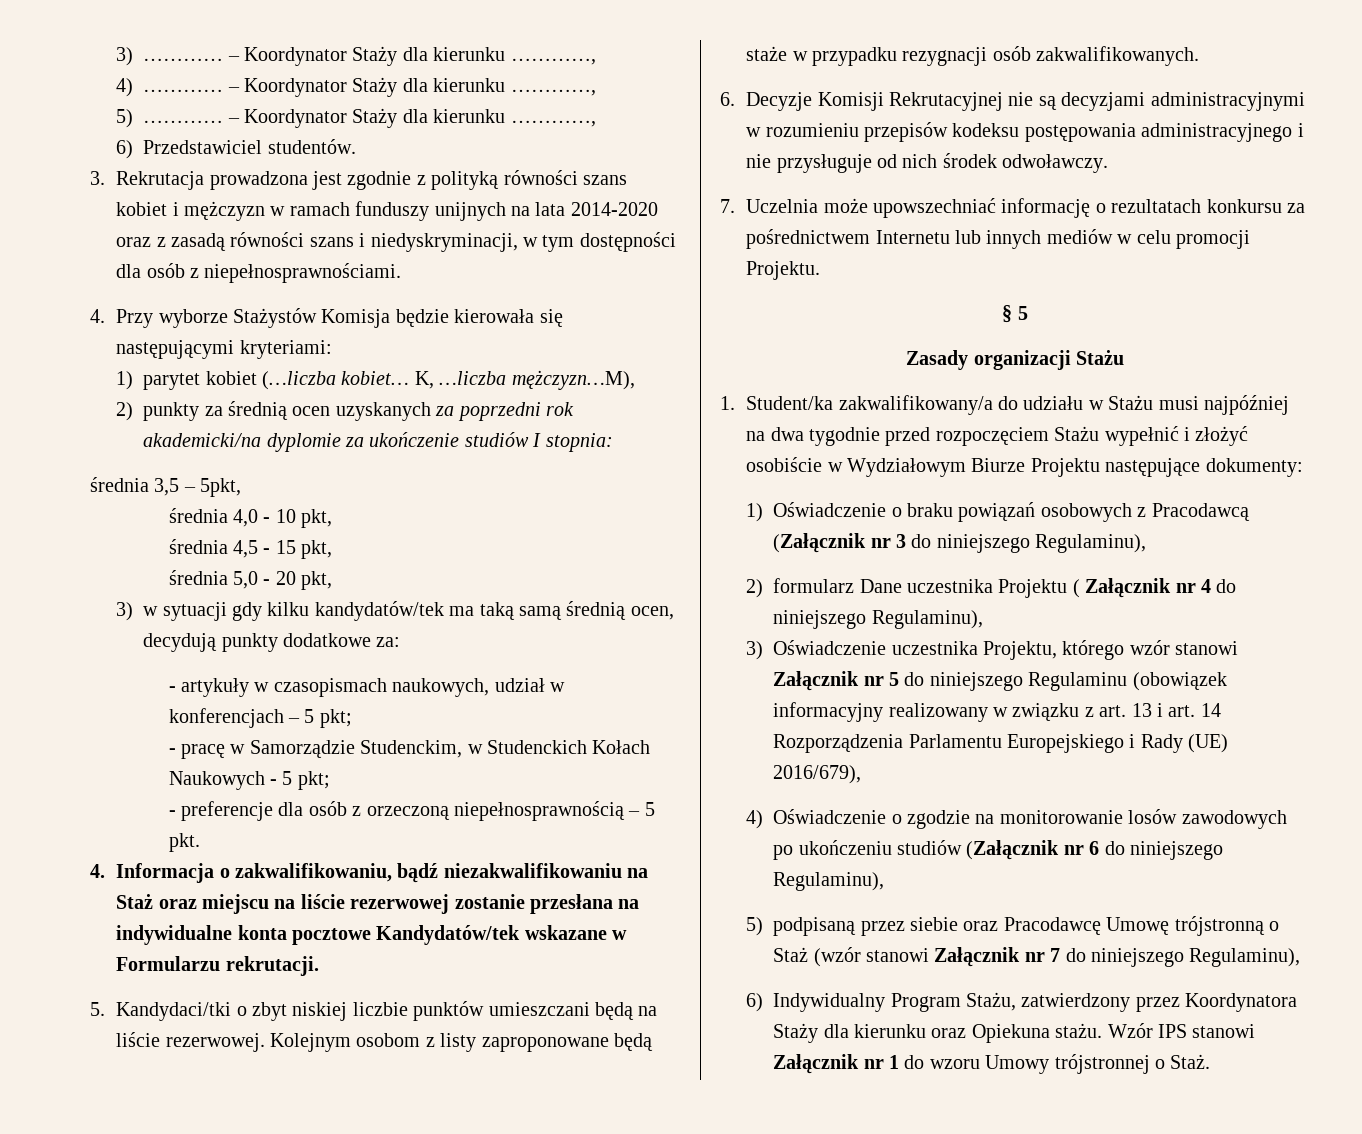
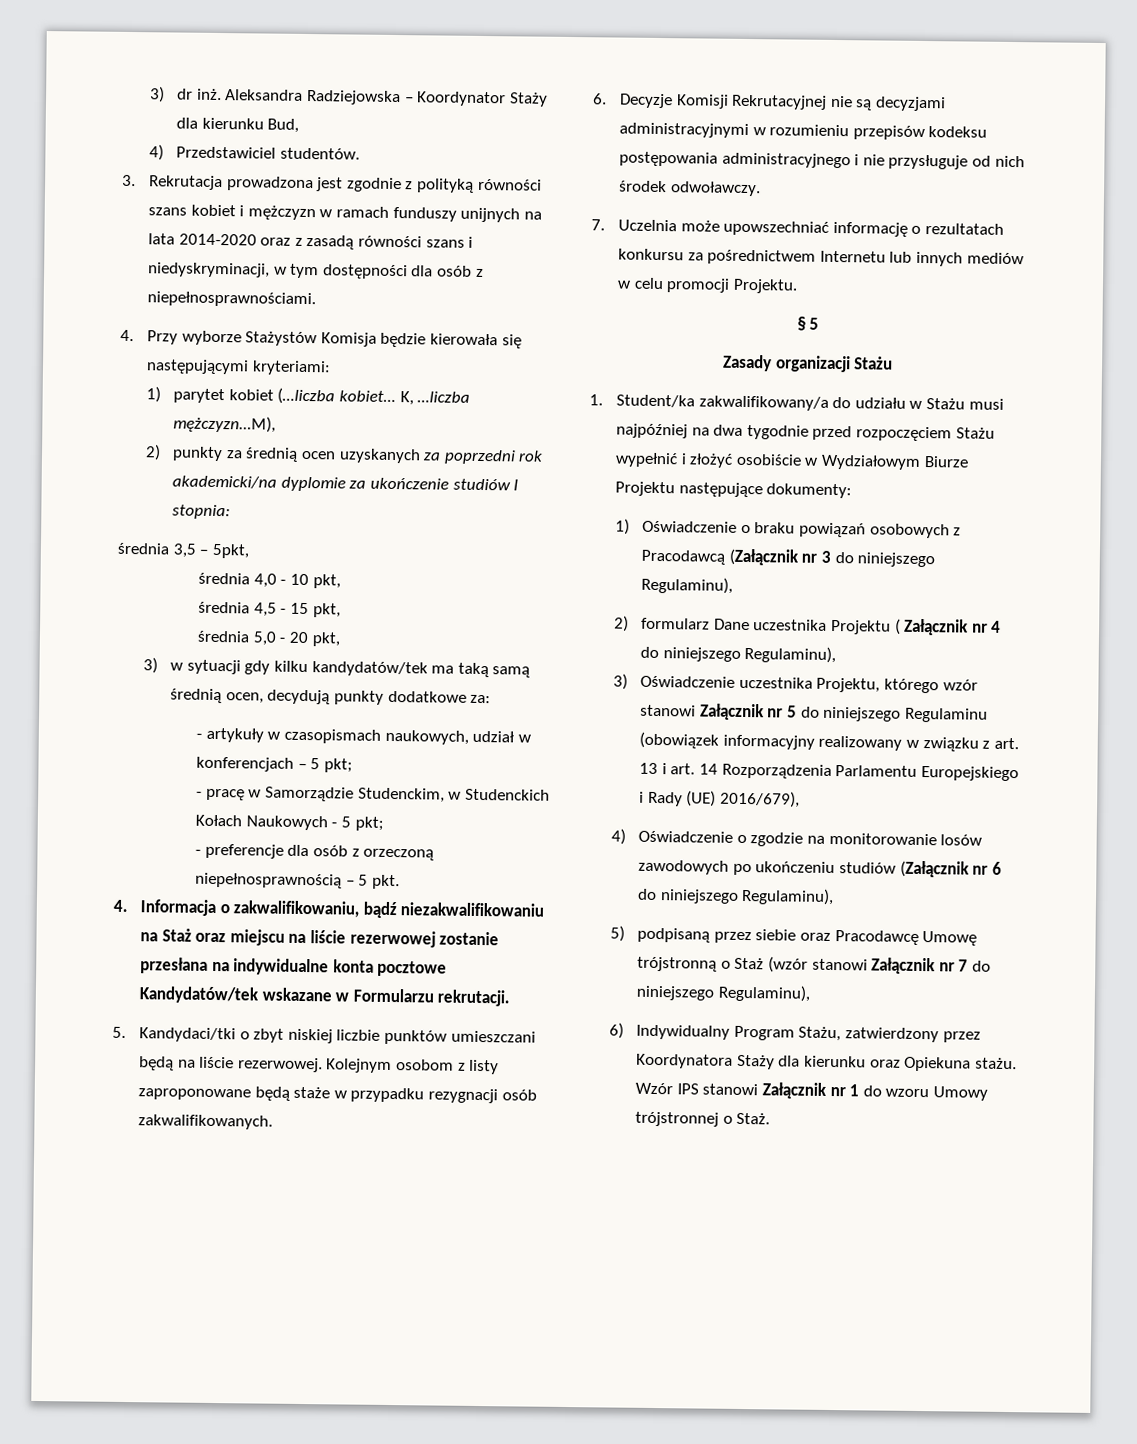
[116,46,596,66] [116,77,596,97] [116,108,596,128] [116,140,134,159] 3) ………… – Koordynator Staży dla kierunku …………, // 4) ………… – Koordynator Staży dla kierunku …………, // 5) ………… – Koordynator Staży dla kierunku …………, // 6) -> [150,86,548,107] [176,117,300,133] [149,144,165,161] 3) dr inż. Aleksandra Radziejowska – Koordynator Staży dla kierunku Bud, // 4)

